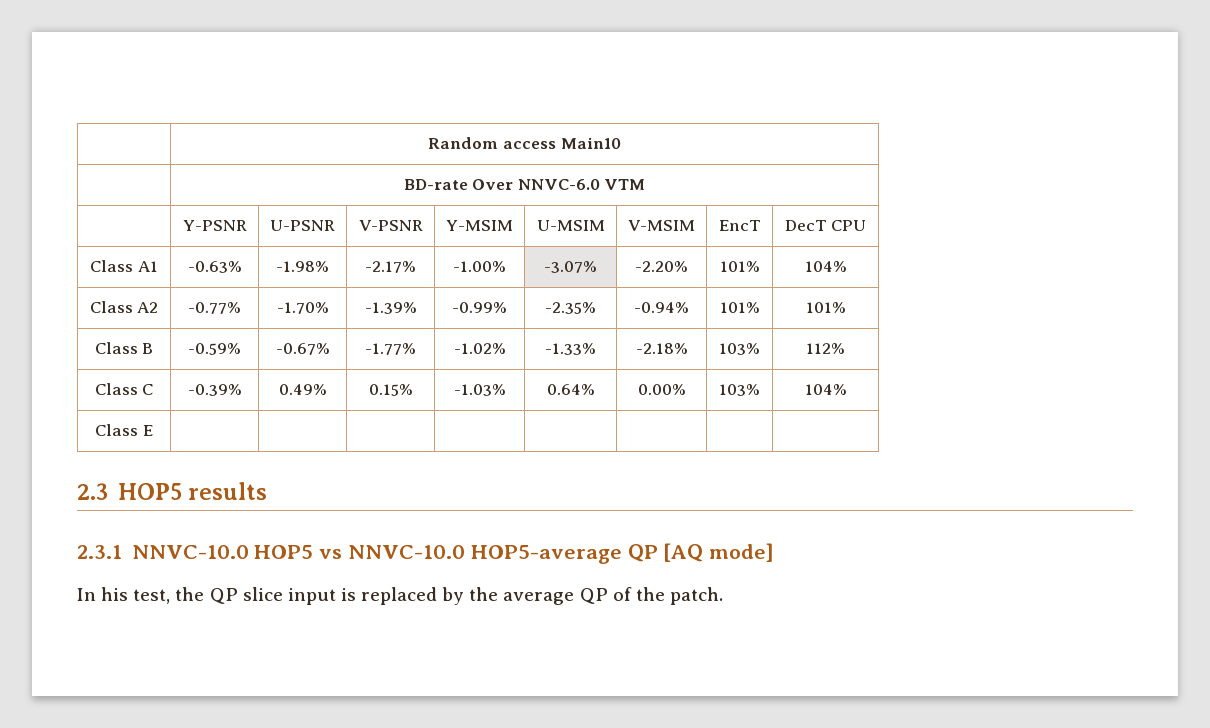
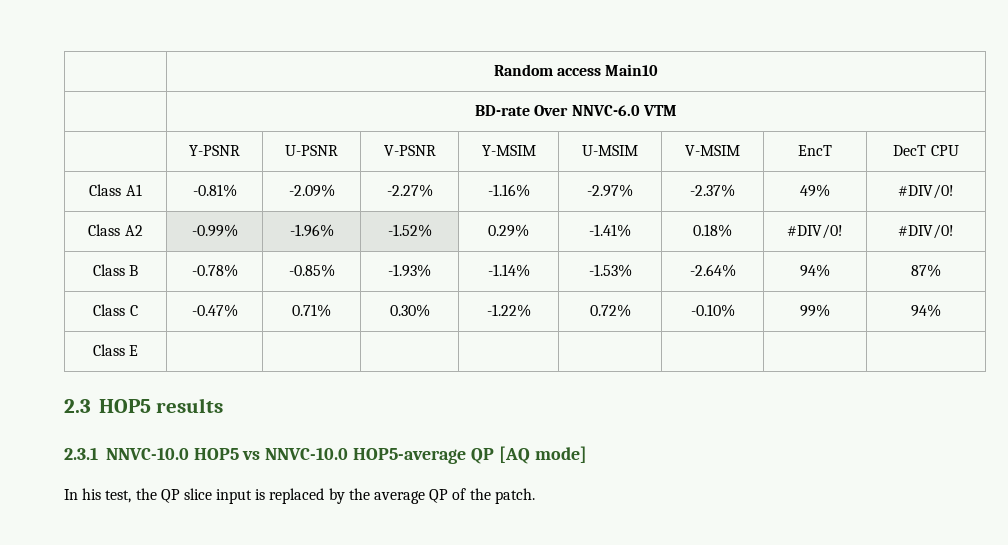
[187,261,242,273] [276,261,329,272] [365,261,416,273] [453,261,506,272] [544,261,597,273] [635,261,688,272] [719,261,760,272] [804,261,847,272] [89,301,159,313] [188,302,241,314] [276,302,329,314] [364,302,417,314] [452,302,507,313] [545,302,596,314] [634,302,689,313] [719,302,760,313] [805,302,846,313] [94,342,154,354] [188,343,241,355] [275,343,330,355] [365,343,416,355] [453,343,506,354] [545,343,596,355] [635,343,688,354] [719,343,760,355] [806,343,845,354] [94,383,154,395] [187,384,242,396] [278,384,327,395] [368,384,413,396] [453,384,506,396] [546,384,595,395] [637,384,686,395] [719,384,760,396] [804,384,847,395] -0.63% | -1.98% | -2.17% | -1.00% | -3.07% | -2.20% | 101% | 104% // Class A2 | -0.77% | -1.70% | -1.39% | -0.99% | -2.35% | -0.94% | 101% | 101% // Class B | -0.59% | -0.67% | -1.77% | -1.02% | -1.33% | -2.18% | 103% | 112% // Class C | -0.39% | 0.49% | 0.15% | -1.03% | 0.64% | 0.00% | 103% | 104% -> [192,184,237,197] [288,184,335,197] [386,184,433,197] [487,184,530,197] [587,184,633,197] [690,184,735,197] [800,184,830,197] [898,184,954,199] [88,224,143,236] [191,224,238,237] [289,224,334,237] [387,224,432,237] [488,224,529,237] [589,224,631,237] [693,224,732,237] [787,224,843,239] [898,224,954,239] [92,264,139,276] [191,264,238,277] [288,264,335,277] [388,264,431,277] [487,264,530,277] [588,264,632,277] [689,264,736,277] [800,264,830,277] [911,264,941,277] [93,304,138,316] [191,304,238,317] [292,304,331,317] [389,304,430,317] [486,304,531,317] [589,304,631,317] [690,304,735,317] [800,304,830,317] [911,304,941,317] -0.81% | -2.09% | -2.27% | -1.16% | -2.97% | -2.37% | 49% | #DIV/0! // Class A2 | -0.99% | -1.96% | -1.52% | 0.29% | -1.41% | 0.18% | #DIV/0! | #DIV/0! // Class B | -0.78% | -0.85% | -1.93% | -1.14% | -1.53% | -2.64% | 94% | 87% // Class C | -0.47% | 0.71% | 0.30% | -1.22% | 0.72% | -0.10% | 99% | 94%

